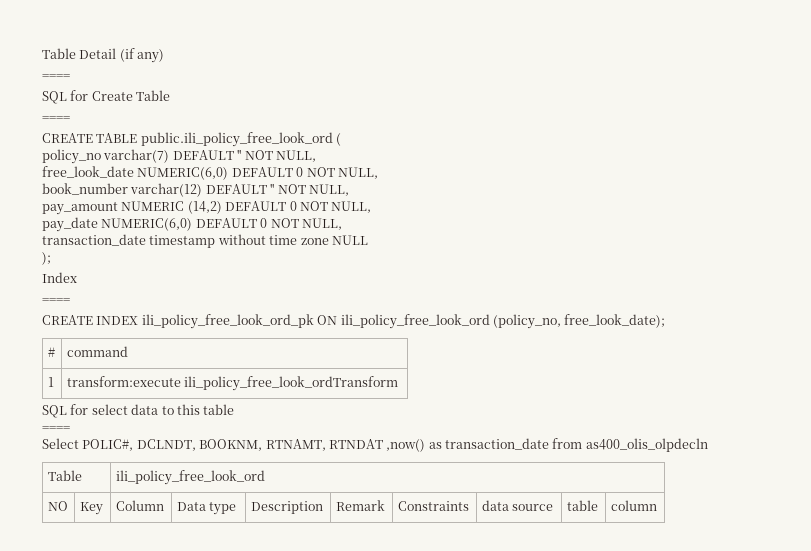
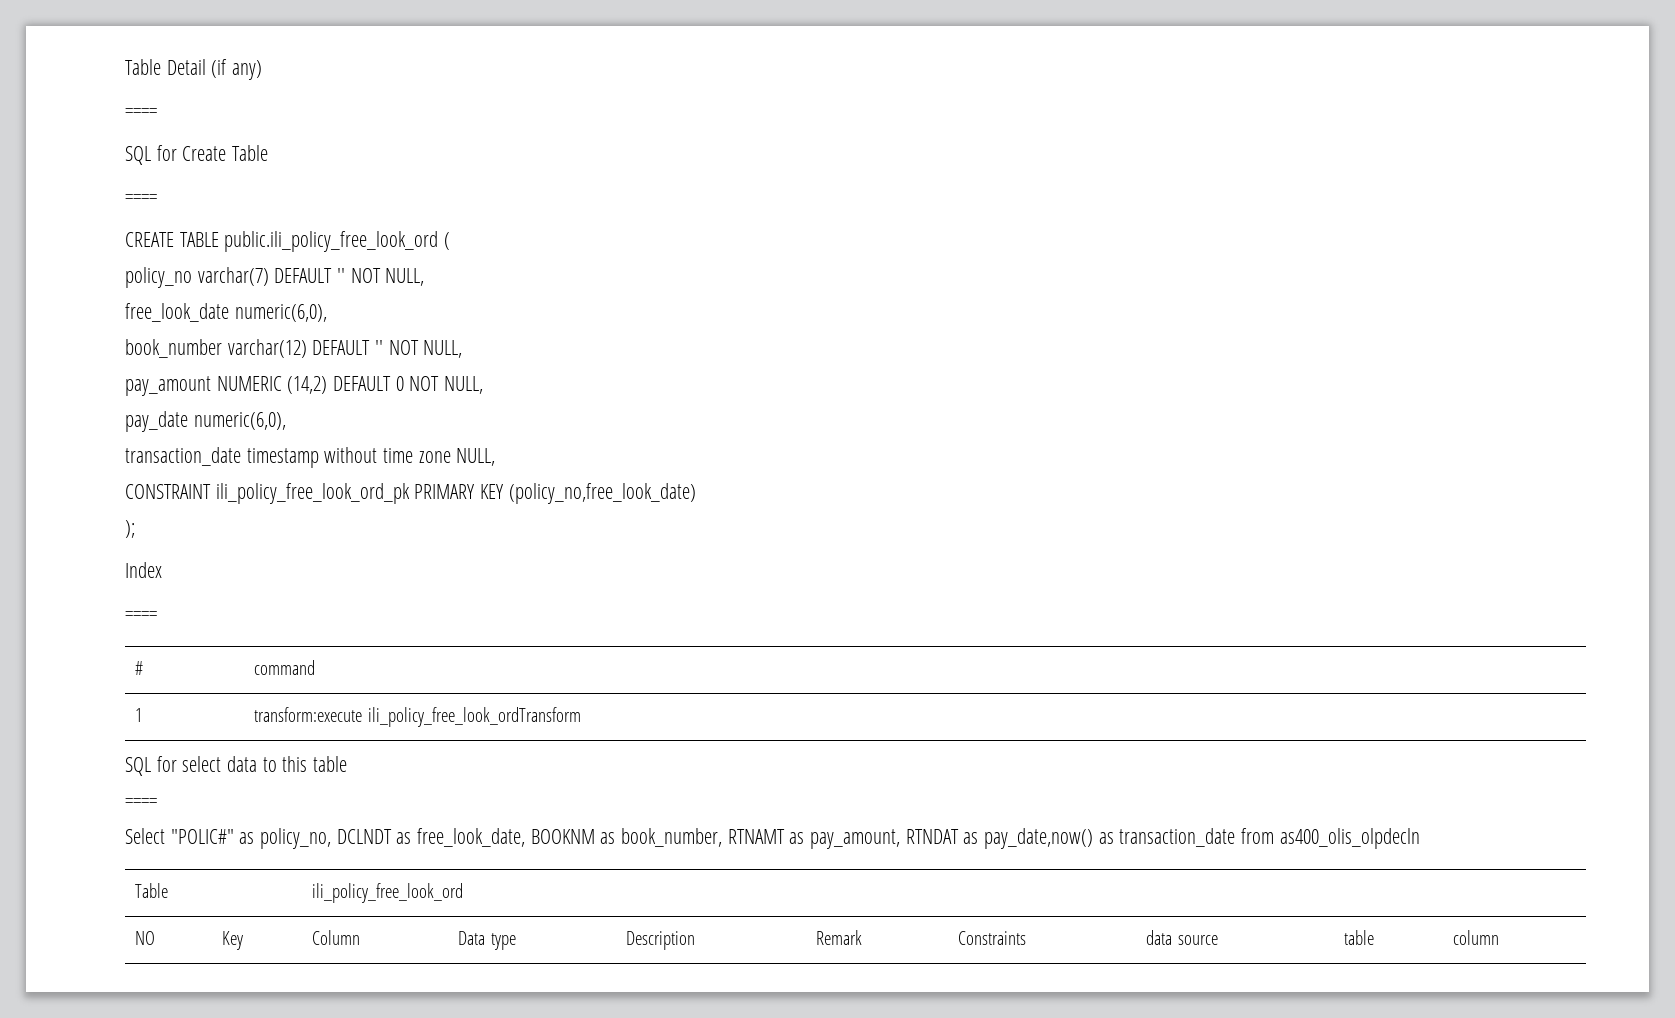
[137,167,378,180] NUMERIC(6,0) DEFAULT 0 NOT NULL, -> [234,304,327,322] numeric(6,0),
[101,218,342,231] NUMERIC(6,0) DEFAULT 0 NOT NULL, -> [193,412,286,430] numeric(6,0),
[331,235,368,245] [42,252,51,265] [42,272,77,283] [42,298,70,304] [42,314,666,329] NULL // ); // Index // ==== // CREATE INDEX ili_policy_free_look_ord_pk ON ili_policy_free_look_ord (policy_no, free_look_date); -> [456,448,496,466] [125,483,696,504] [125,520,135,538] [125,562,162,578] [125,611,157,621] NULL, // CONSTRAINT ili_policy_free_look_ord_pk PRIMARY KEY (policy_no,free_look_date) // ); // Index // ====
[82,439,426,452] POLIC#, DCLNDT, BOOKNM, RTNAMT, RTNDAT ,now() -> [170,828,1094,849] "POLIC#" as policy_no, DCLNDT as free_look_date, BOOKNM as book_number, RTNAMT as pay_amount, RTNDAT as pay_date,now()

